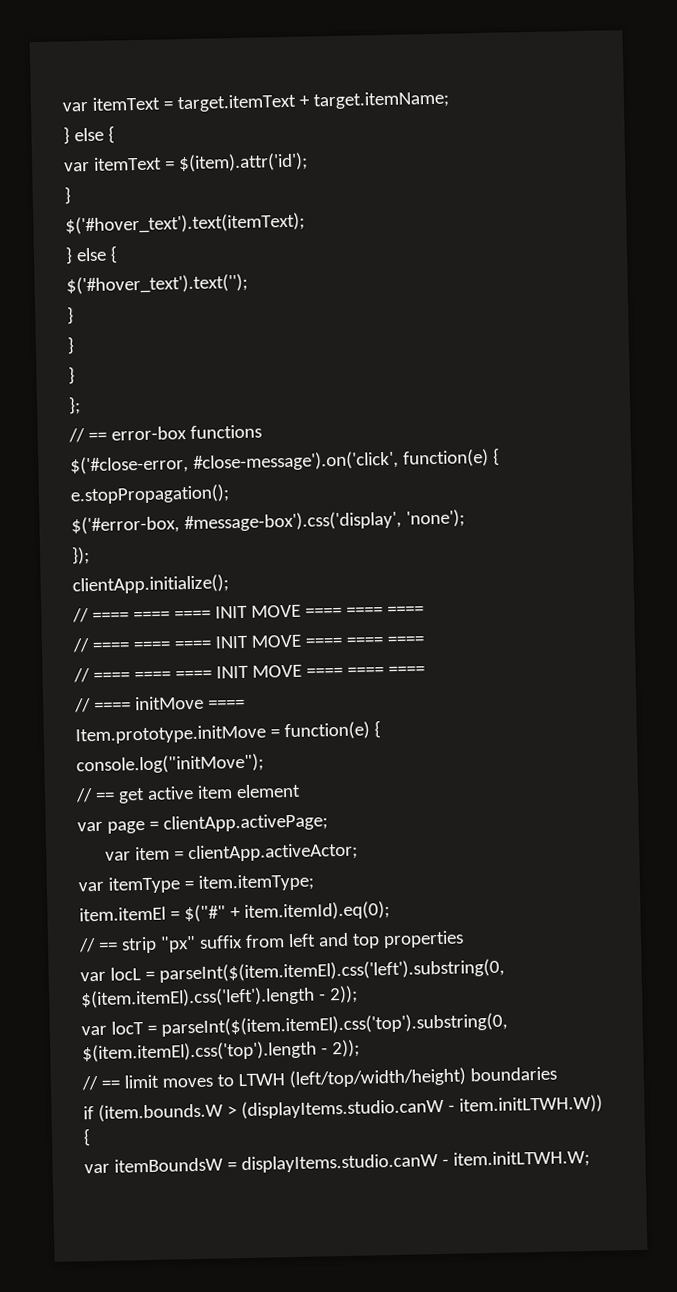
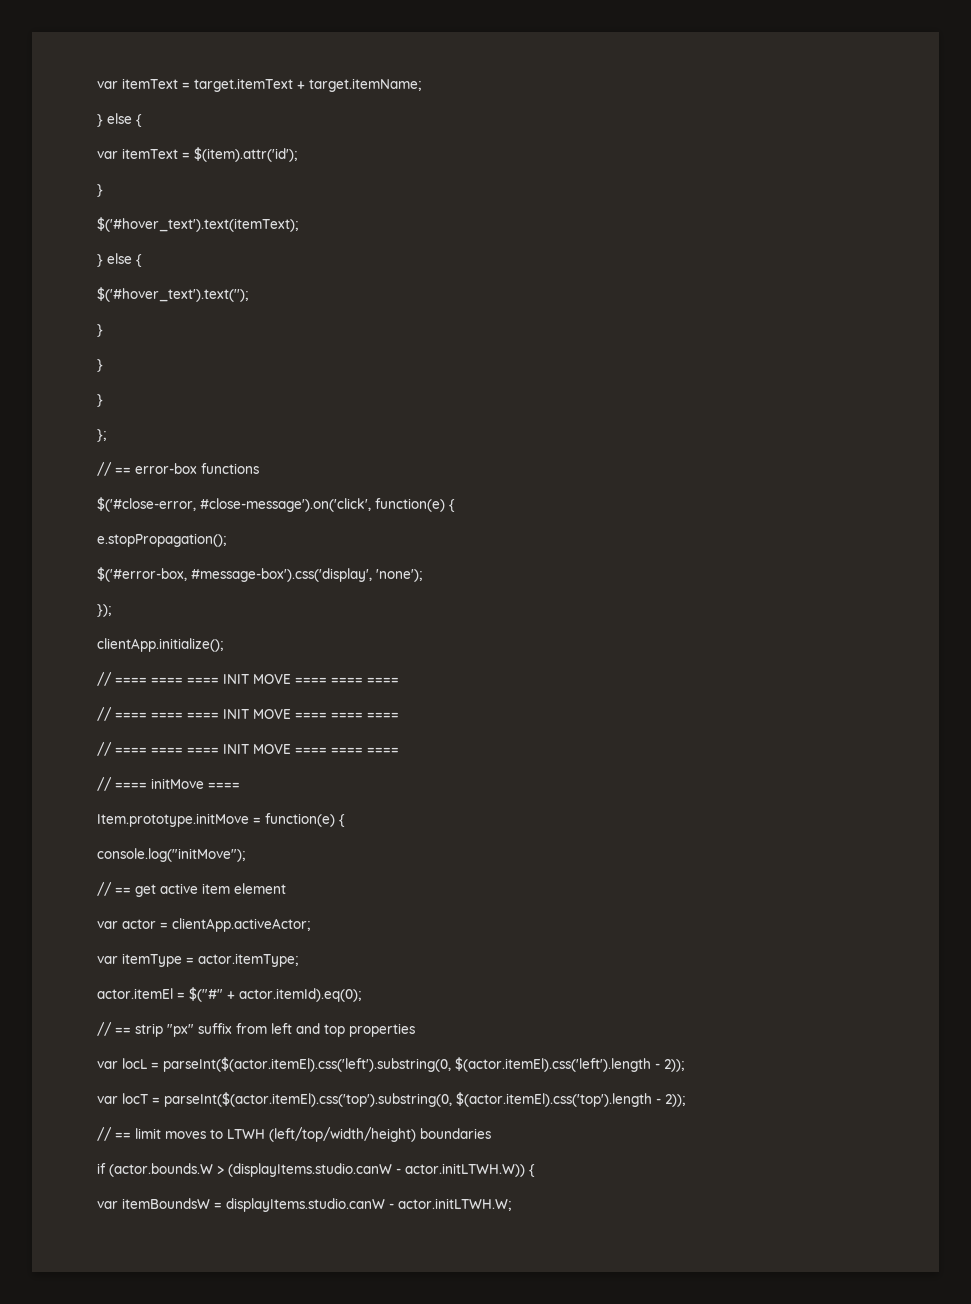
[106,813,328,834] [105,846,171,861] page = clientApp.activePage; // var item -> [122,919,156,929] actor
[197,873,314,892] [79,906,166,922] item.itemType; // item.itemEl -> [198,953,298,967] [97,988,173,999] actor.itemType; // actor.itemEl
[243,901,390,921] item.itemId).eq(0); -> [239,988,361,1002] actor.itemId).eq(0);
[158,958,505,983] [80,986,315,1009] parseInt($(item.itemEl).css('left').substring(0, $(item.itemEl).css('left').length -> [163,1057,651,1072] parseInt($(actor.itemEl).css('left').substring(0, $(actor.itemEl).css('left').length
[160,1012,508,1037] [82,1040,317,1063] parseInt($(item.itemEl).css('top').substring(0, $(item.itemEl).css('top').length -> [164,1092,652,1107] parseInt($(actor.itemEl).css('top').substring(0, $(actor.itemEl).css('top').length
[97,1102,223,1123] (item.bounds.W -> [109,1163,213,1177] (actor.bounds.W
[458,1094,603,1115] item.initLTWH.W)) -> [405,1163,525,1177] actor.initLTWH.W))
[452,1149,590,1169] item.initLTWH.W; -> [398,1198,511,1211] actor.initLTWH.W;

